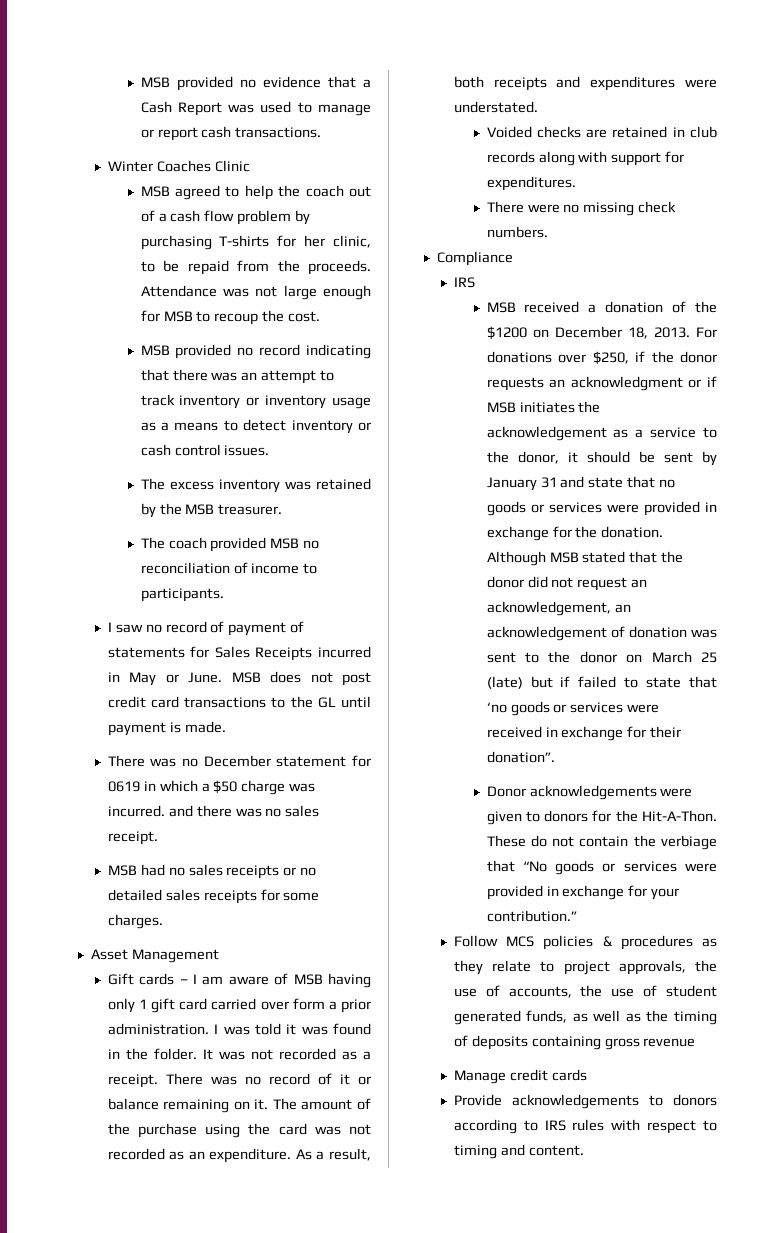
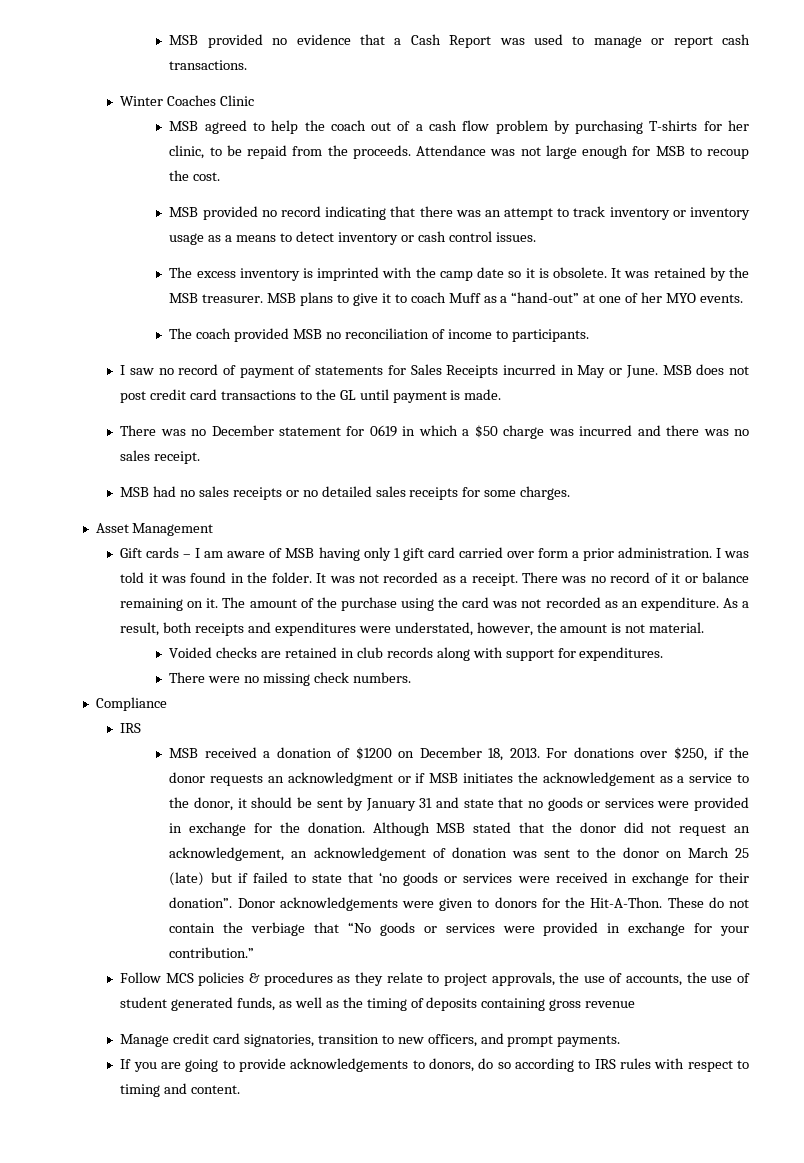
(280, 486) none -> [303,267,622,281] is imprinted with the camp date so it is obsolete. It
(283, 509) none -> [267,292,743,306] MSB plans to give it to coach Muff as a “hand-out” at one of her MYO events.
[107,805,165,817] incurred. -> [579,425,633,436] incurred
[453,101,538,113] understated. -> [394,622,705,636] understated, however, the amount is not material.
[695,301,717,313] the -> (351, 753) none
(555, 757) // -> (233, 902) none
[551,1069,587,1081] [453,1094,717,1109] cards // Provide acknowledgements to donors -> [213,1033,621,1047] [120,1058,511,1072] card signatories, transition to new officers, and prompt payments. // If you are going to provide acknowledgements to donors, do so

